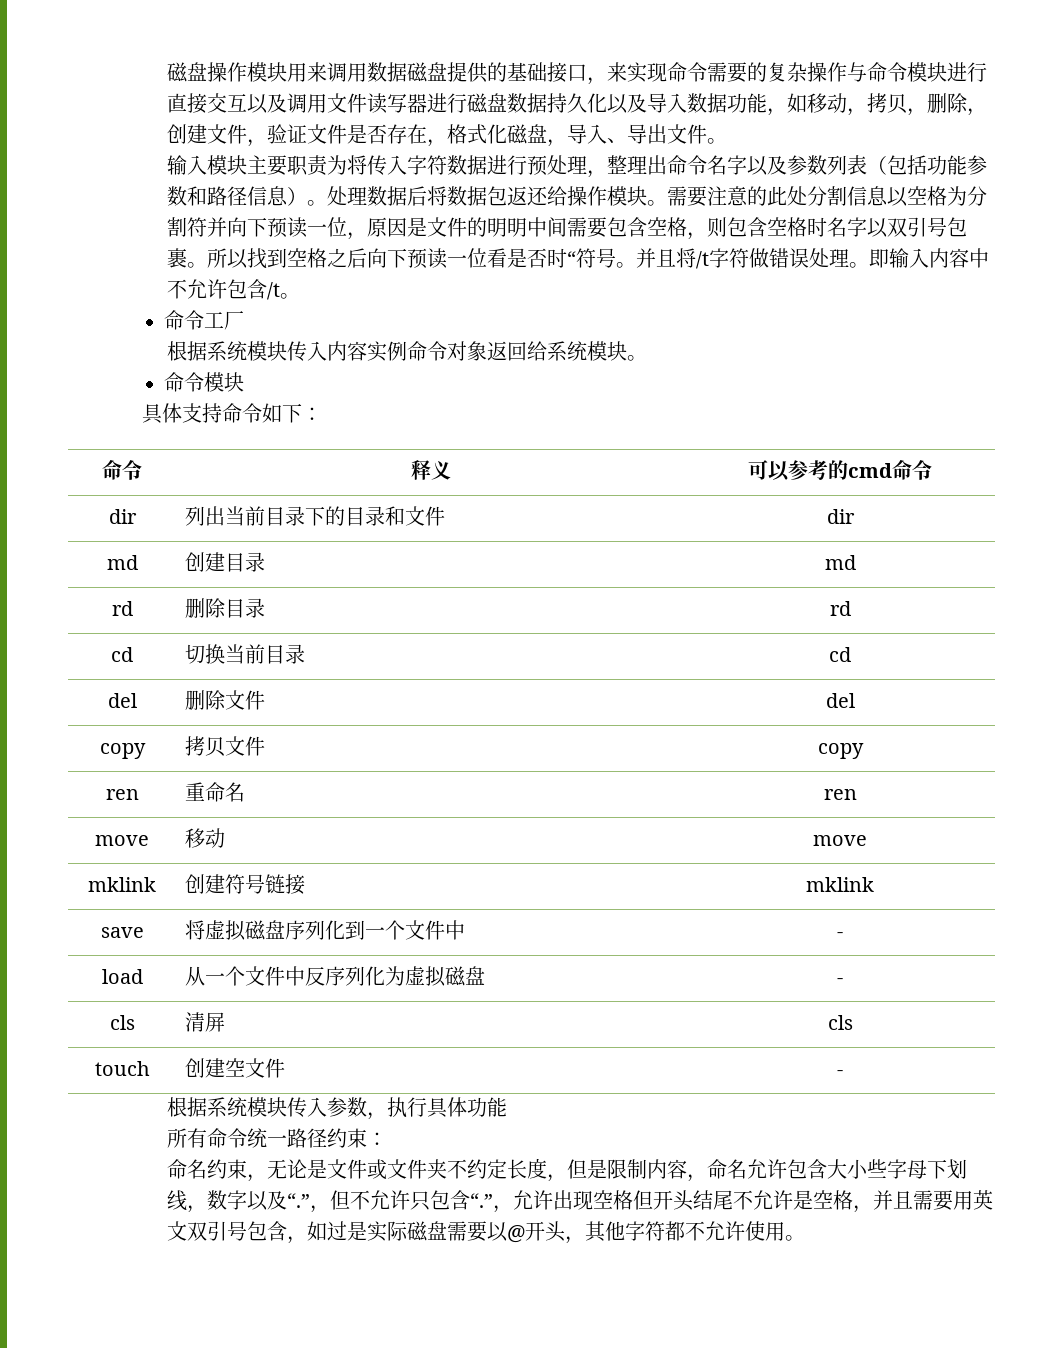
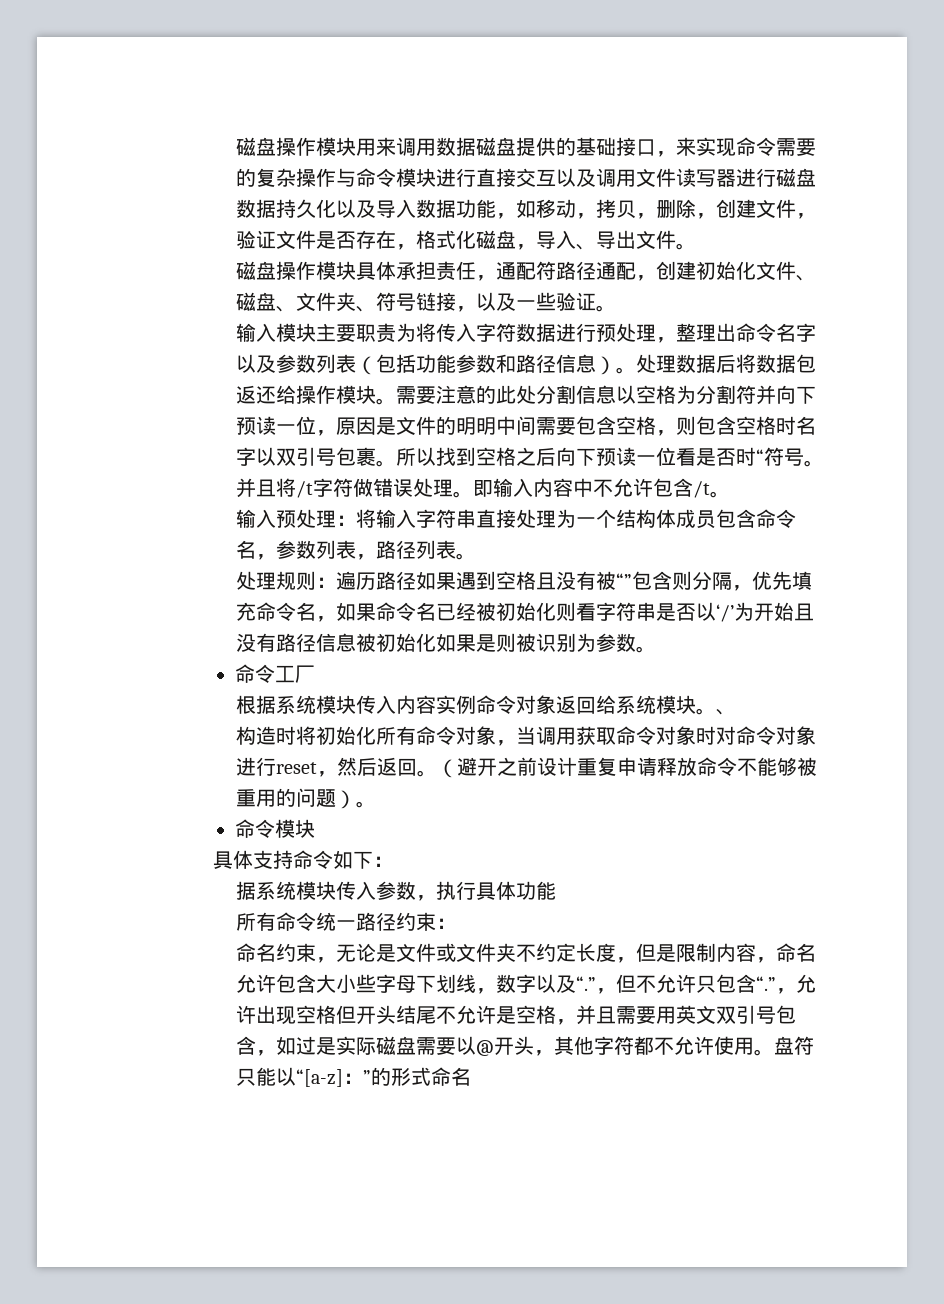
(727, 141) none -> [235,261,816,281] [235,292,616,312] // 磁盘操作模块具体承担责任，通配符路径通配，创建初始化文件、磁盘、文件夹、符号链接，以及一些验证。
(300, 296) none -> [235,509,796,529] [235,540,476,560] [235,571,812,591] [235,602,814,622] [235,633,656,653] // 输入预处理：将输入字符串直接处理为一个结构体成员包含命令名，参数列表，路径列表。 // 处理规则：遍历路径如果遇到空格且没有被“”包含则分隔，优先填充命令名，如果命令名已经被初始化则看字符串是否以‘/’为开始且没有路径信息被初始化如果是则被识别为参数。
(647, 358) none -> [715,709,736,715] [235,726,816,746] [235,757,817,778] [235,788,376,809] 、 // 构造时将初始化所有命令对象，当调用获取命令对象时对命令对象进行reset，然后返回。（避开之前设计重复申请释放命令不能够被重用的问题）。
[102,460,142,480] [410,460,451,480] [748,460,932,481] [108,509,137,524] [184,506,445,526] [826,509,855,524] [106,555,138,570] [184,552,265,572] [824,555,856,570] [111,601,133,616] [184,598,265,618] [829,601,851,616] [111,647,133,662] [184,644,305,664] [829,647,851,662] [107,693,137,708] [184,690,265,710] [825,693,855,708] [99,743,146,759] [184,736,265,757] [817,743,864,759] [105,789,139,800] [184,782,245,802] [823,789,857,800] [95,835,149,846] [184,828,225,848] [813,835,867,846] [88,877,156,892] [184,874,305,895] [806,877,874,892] [100,927,144,938] [184,920,465,941] [837,932,843,938] [101,969,143,984] [184,966,485,987] [837,978,843,984] [109,1015,135,1030] [184,1012,225,1032] [827,1015,853,1030] [94,1061,150,1076] [184,1058,285,1078] [837,1070,843,1076] [166,1097,187,1117] // 命令 | 释义 | 可以参考的cmd命令 // dir | 列出当前目录下的目录和文件 | dir // md | 创建目录 | md // rd | 删除目录 | rd // cd | 切换当前目录 | cd // del | 删除文件 | del // copy | 拷贝文件 | copy // ren | 重命名 | ren // move | 移动 | move // mklink | 创建符号链接 | mklink // save | 将虚拟磁盘序列化到一个文件中 | - // load | 从一个文件中反序列化为虚拟磁盘 | - // cls | 清屏 | cls // touch | 创建空文件 | - // 根 -> (394, 861) //
(805, 1238) none -> [773,1036,814,1055] [235,1067,471,1087] 盘符只能以“[a-z]：”的形式命名

